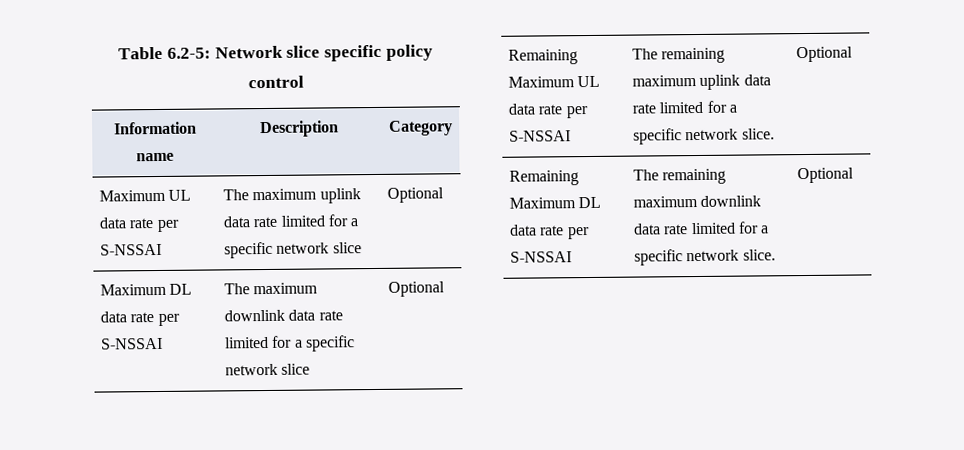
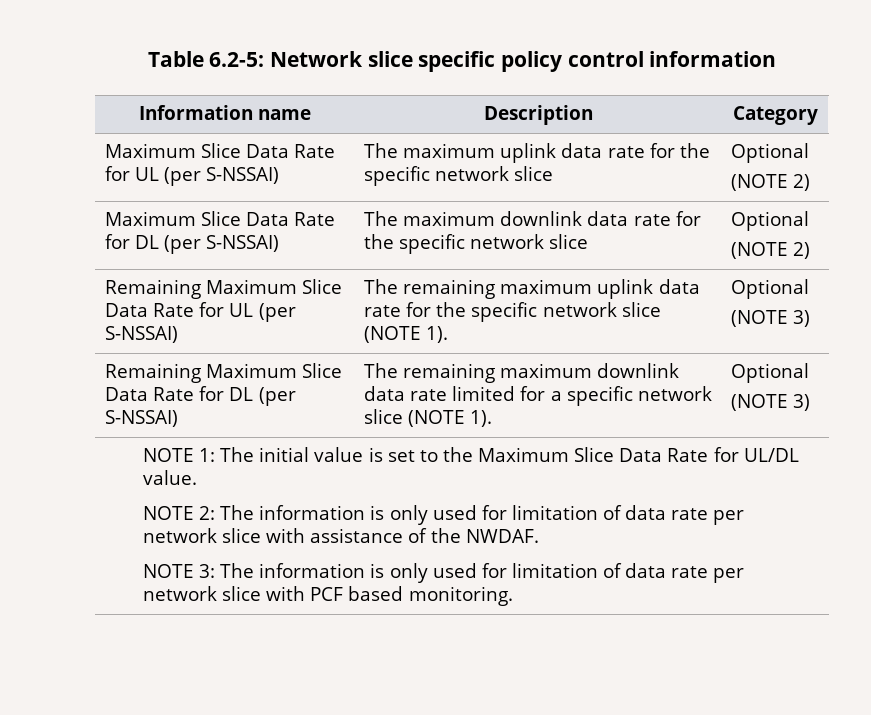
(304, 82) none -> [649,51,777,67] information
[168,189,192,201] [99,217,180,233] [100,243,163,256] UL data rate per S-NSSAI -> [201,143,336,158] [105,166,280,186] Slice Data Rate for UL (per S-NSSAI)
[280,214,360,227] [224,241,362,259] [387,187,445,203] [100,283,193,296] [100,311,180,327] [101,337,164,350] limited for a specific network slice | Optional // Maximum DL data rate per S-NSSAI -> [649,143,710,158] [364,166,554,186] [731,143,810,163] [731,174,811,191] [105,211,336,226] [105,234,280,254] for the specific network slice | Optional // (NOTE 2) // Maximum Slice Data Rate for DL (per S-NSSAI)
[225,335,355,352] [225,363,311,376] [388,281,446,297] [508,49,579,65] [508,75,601,88] [508,103,589,119] [509,130,572,142] limited for a specific network slice | Optional // Remaining Maximum UL data rate per S-NSSAI -> [675,211,701,226] [364,234,589,254] [731,211,810,231] [731,242,811,259] [105,279,343,299] [105,302,296,322] [105,326,179,343] for the specific network slice | Optional // (NOTE 2) // Remaining Maximum Slice Data Rate for UL (per S-NSSAI)
[659,100,737,114] [633,128,775,145] [796,46,854,63] [509,170,580,186] [509,196,602,209] [509,224,590,240] [510,251,573,263] limited for a specific network slice. | Optional // Remaining Maximum DL data rate per S-NSSAI -> [406,302,661,322] [364,326,449,343] [731,279,810,299] [731,310,811,327] [105,363,343,383] [105,386,296,406] [105,410,179,427] for the specific network slice (NOTE 1). | Optional // (NOTE 3) // Remaining Maximum Slice Data Rate for DL (per S-NSSAI)
[742,249,776,261] [797,167,855,184] slice. | Optional -> [364,409,493,427] [731,363,810,383] [731,394,811,411] [142,447,799,462] [142,470,197,485] [142,505,745,525] [142,528,539,543] [142,563,745,583] [142,586,513,606] slice (NOTE 1). | Optional // (NOTE 3) // NOTE 1: The initial value is set to the Maximum Slice Data Rate for UL/DL value. // NOTE 2: The information is only used for limitation of data rate per network slice with assistance of the NWDAF. // NOTE 3: The information is only used for limitation of data rate per network slice with PCF based monitoring.

